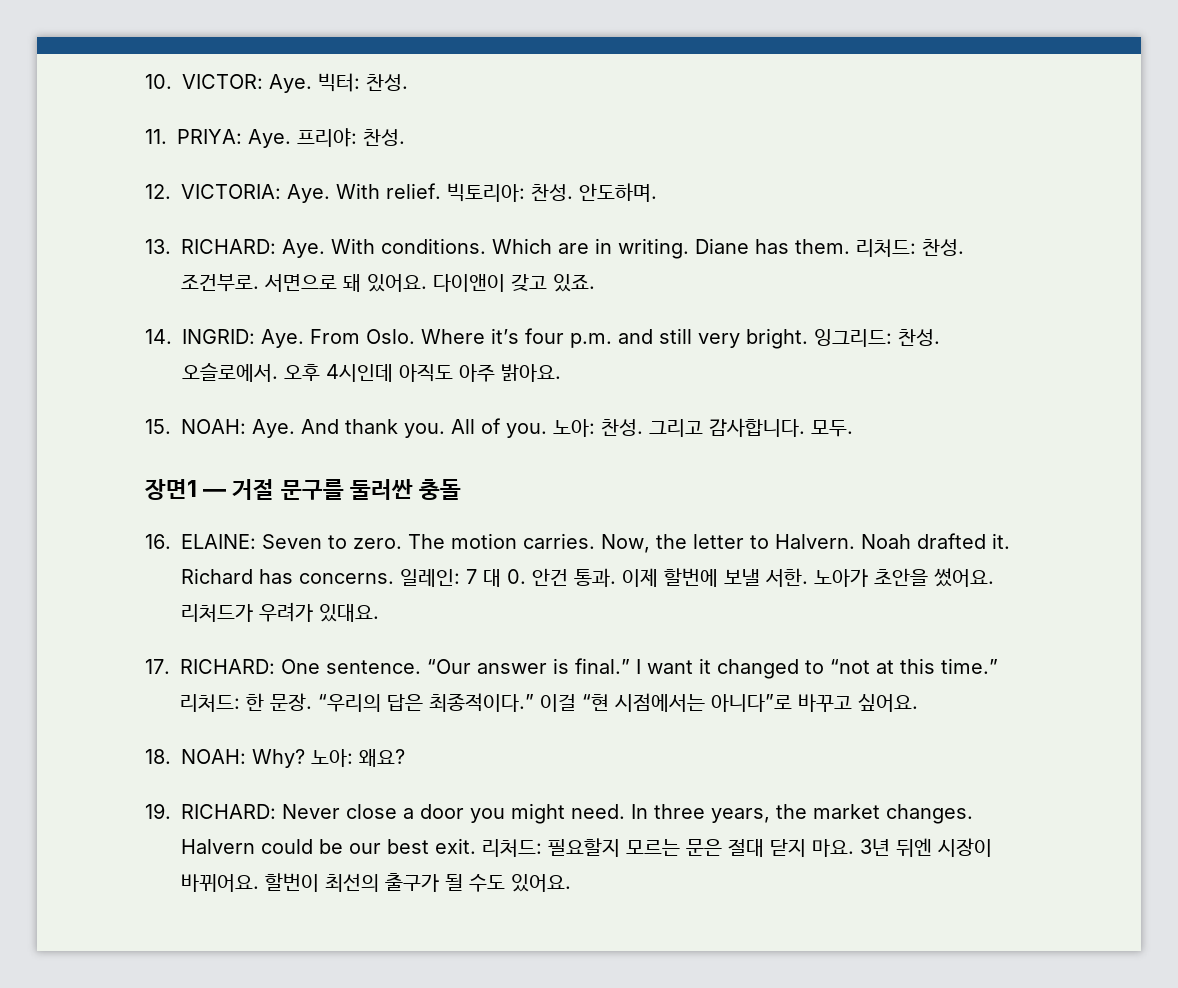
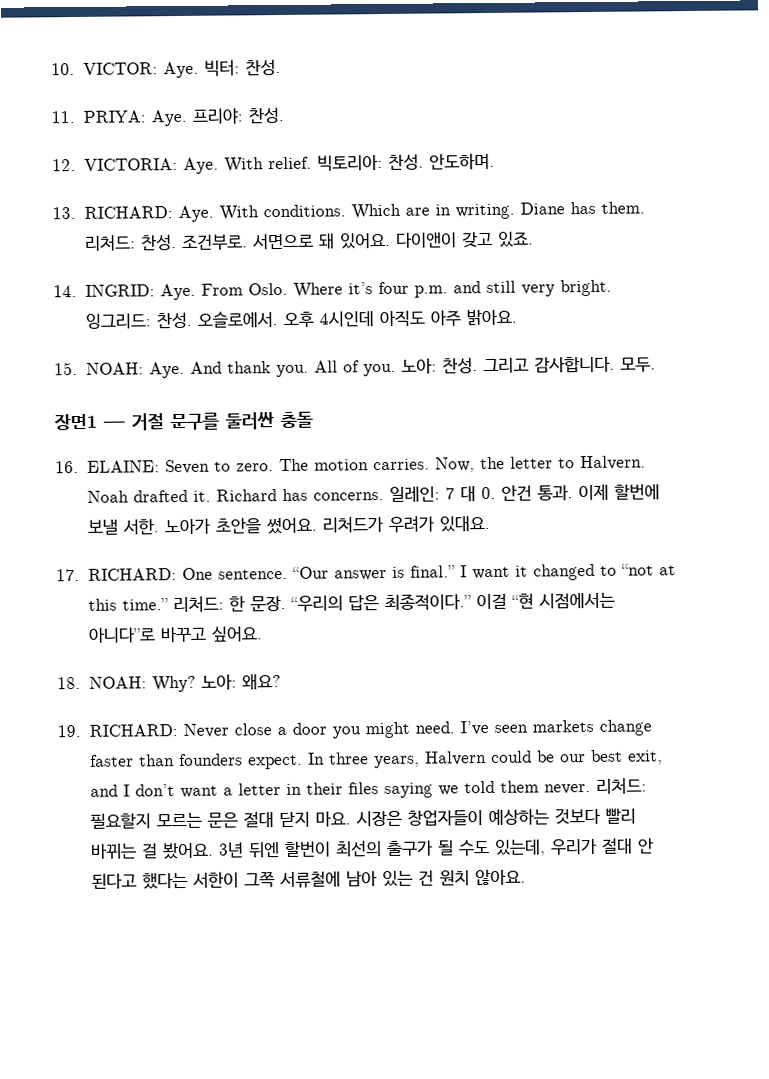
[631,804,973,824] In three years, the market changes. -> [459,719,652,736] [89,752,420,770] I’ve seen markets change faster than founders expect. In three years,
[435,838,476,854] exit. -> [627,750,663,765] [89,780,591,799] exit, and I don’t want a letter in their files saying we told them never.
[860,838,992,857] [181,874,259,892] 3년 뒤엔 시장이 바뀌어요. -> [355,807,636,827] [89,842,280,860] 시장은 창업자들이 예상하는 것보다 빨리 바뀌는 걸 봤어요. 3년 뒤엔
[511,874,571,892] 있어요. -> [493,837,654,856] [90,868,526,890] 있는데, 우리가 절대 안 된다고 했다는 서한이 그쪽 서류철에 남아 있는 건 원치 않아요.

